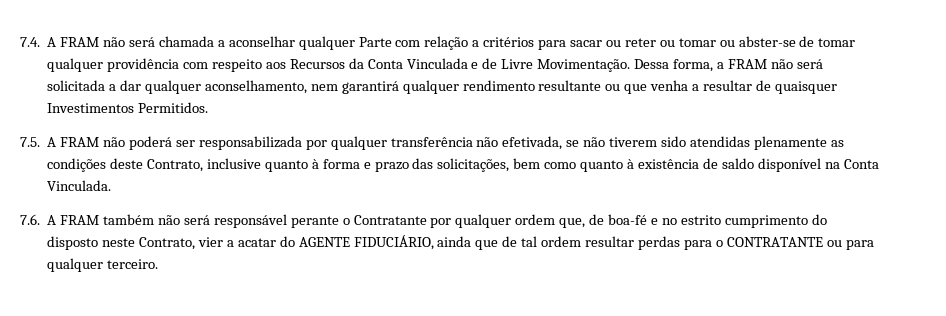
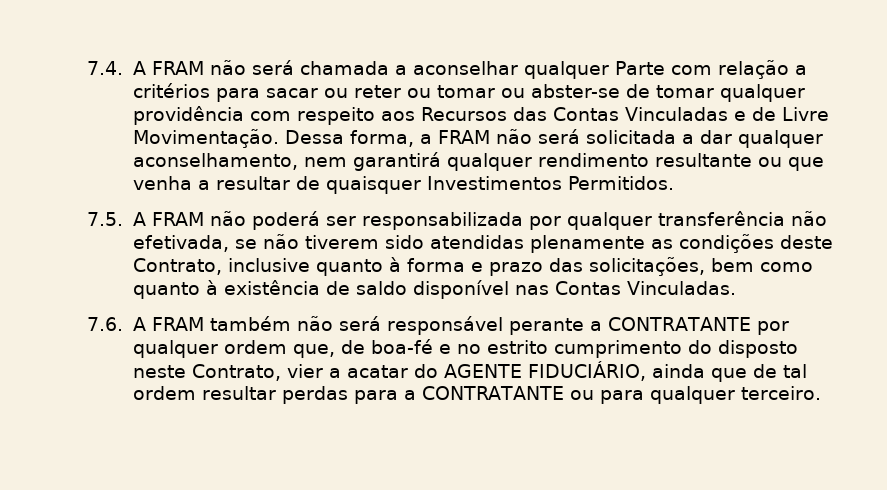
[348,58,468,69] da Conta Vinculada -> [513,107,729,121] das Contas Vinculadas
[824,159,879,169] [47,180,112,191] na Conta Vinculada. -> [514,281,736,295] nas Contas Vinculadas.
[342,215,427,225] o Contratante -> [590,317,752,331] a CONTRATANTE
[715,240,723,247] o -> [403,390,416,400] a

